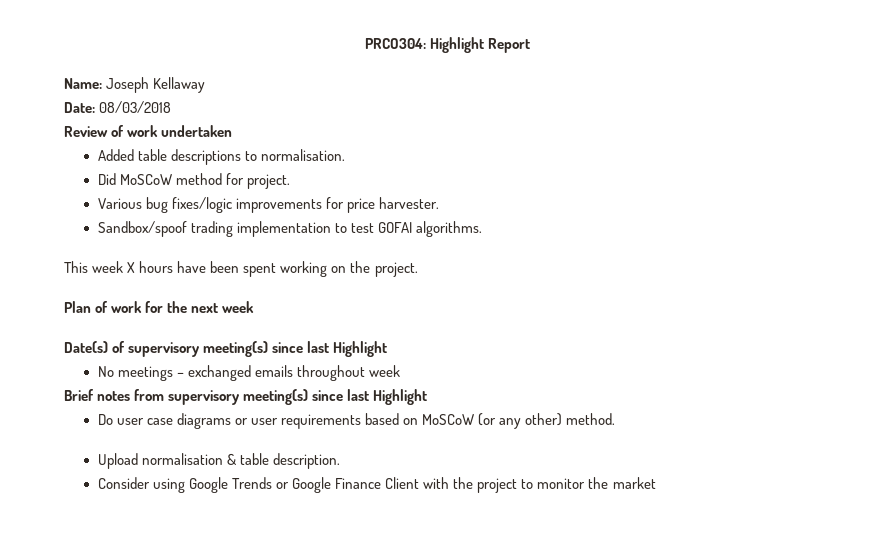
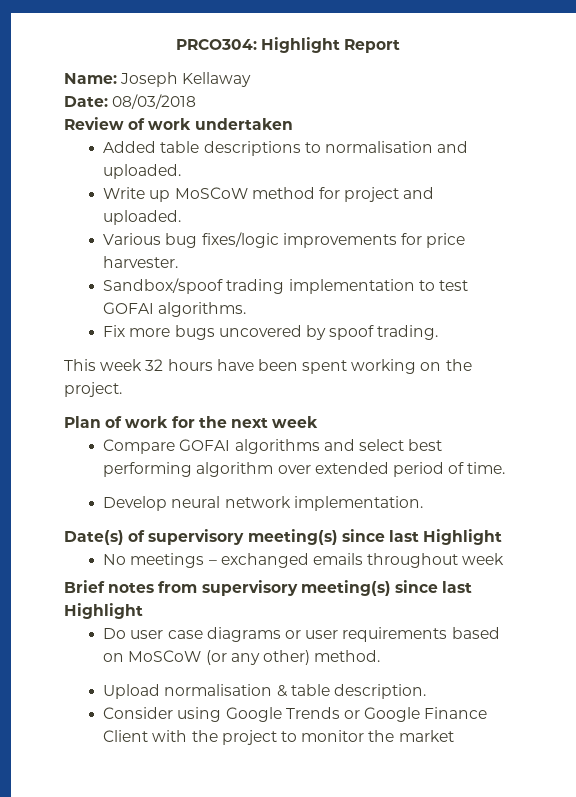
[260,149,345,161] [97,173,290,189] normalisation. // Did MoSCoW method for project. -> [324,141,469,153] [103,164,182,179] [103,187,435,202] [103,210,182,225] normalisation and uploaded. // Write up MoSCoW method for project and uploaded.
(483, 229) none -> [103,325,439,340] // Fix more bugs uncovered by spoof trading.
[127,262,136,273] X -> [145,359,164,371] 32
(255, 307) none -> [103,439,443,454] [103,462,506,477] [103,496,423,511] // Compare GOFAI algorithms and select best performing algorithm over extended period of time. // Develop neural network implementation.

